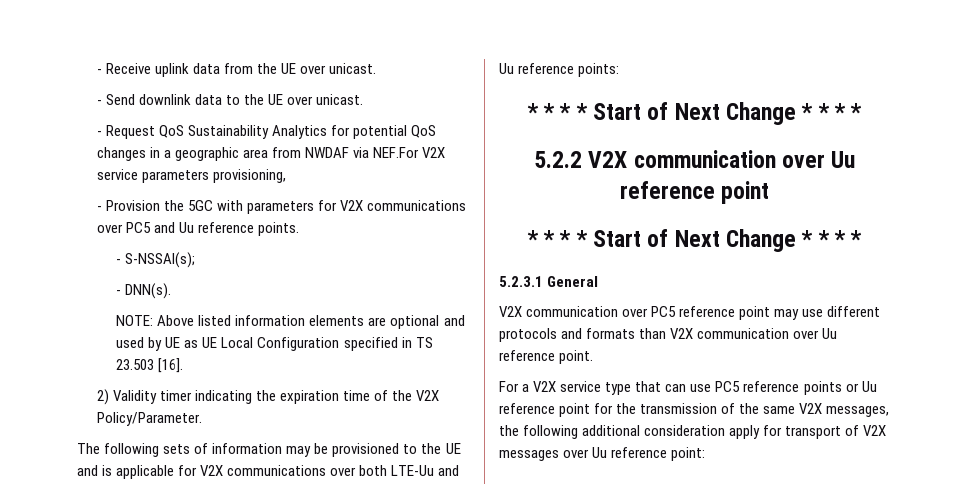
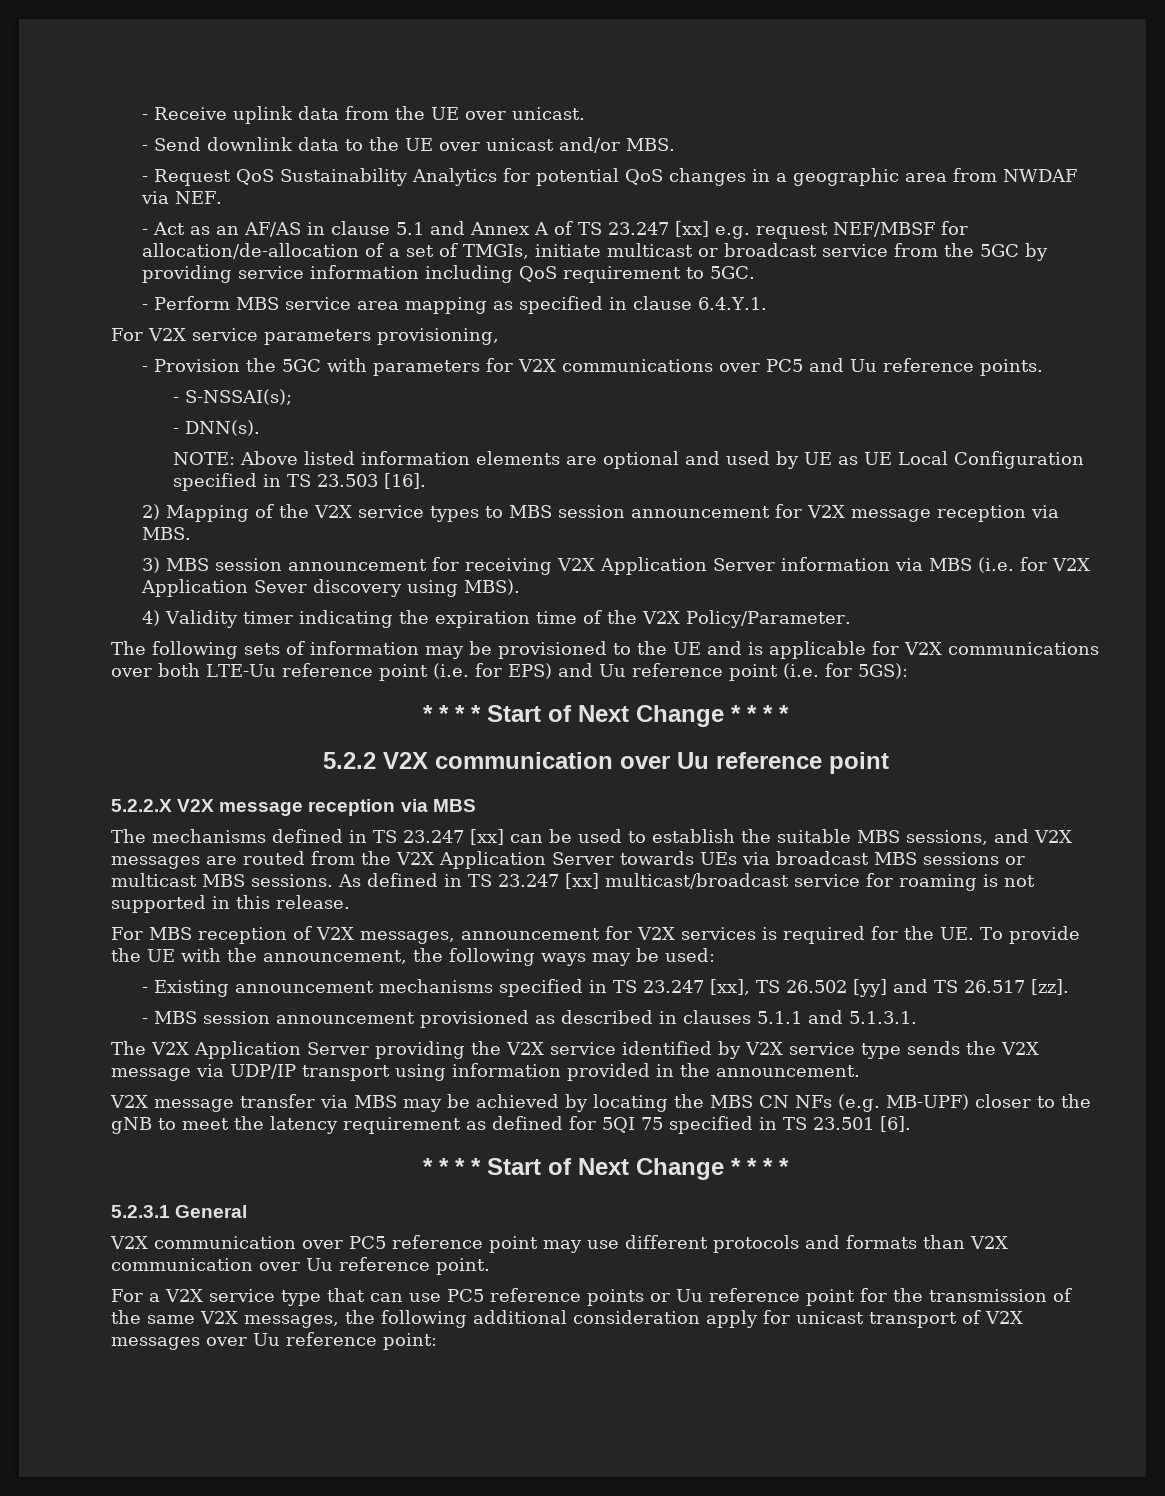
[315,94,363,105] unicast. -> [485,137,675,153] unicast and/or MBS.
[372,147,419,158] NEF.For -> [174,191,222,204] [141,221,968,239] [141,243,1048,261] [141,265,755,283] [141,296,767,314] [111,328,143,341] NEF. // - Act as an AF/AS in clause 5.1 and Annex A of TS 23.247 [xx] e.g. request NEF/MBSF for allocation/de-allocation of a set of TMGIs, initiate multicast or broadcast service from the 5GC by providing service information including QoS requirement to 5GC. // - Perform MBS service area mapping as specified in clause 6.4.Y.1. // For
(109, 397) none -> [165,504,1059,522] [141,527,191,540] [141,557,1090,575] [140,579,520,597] [141,610,160,626] Mapping of the V2X service types to MBS session announcement for V2X message reception via MBS. // 3) MBS session announcement for receiving V2X Application Server information via MBS (i.e. for V2X Application Sever discovery using MBS). // 4)
[438,465,460,476] [499,63,620,77] and Uu reference points: -> [281,663,908,681] reference point (i.e. for EPS) and Uu reference point (i.e. for 5GS):
(770, 192) none -> [111,799,476,816] [111,829,1072,845] [111,851,1025,869] [111,873,1035,891] [111,895,350,913] [111,926,1080,944] [111,948,715,966] [141,979,1069,997] [141,1010,917,1028] [111,1041,1039,1059] [111,1063,860,1081] [110,1094,1091,1112] [111,1116,911,1134] // 5.2.2.X V2X message reception via MBS // The mechanisms defined in TS 23.247 [xx] can be used to establish the suitable MBS sessions, and V2X messages are routed from the V2X Application Server towards UEs via broadcast MBS sessions or multicast MBS sessions. As defined in TS 23.247 [xx] multicast/broadcast service for roaming is not supported in this release. // For MBS reception of V2X messages, announcement for V2X services is required for the UE. To provide the UE with the announcement, the following ways may be used: // - Existing announcement mechanisms specified in TS 23.247 [xx], TS 26.502 [yy] and TS 26.517 [zz]. // - MBS session announcement provisioned as described in clauses 5.1.1 and 5.1.3.1. // The V2X Application Server providing the V2X service identified by V2X service type sends the V2X message via UDP/IP transport using information provided in the announcement. // V2X message transfer via MBS may be achieved by locating the MBS CN NFs (e.g. MB-UPF) closer to the gNB to meet the latency requirement as defined for 5QI 75 specified in TS 23.501 [6].
(783, 430) none -> [796,1311,864,1324] unicast

